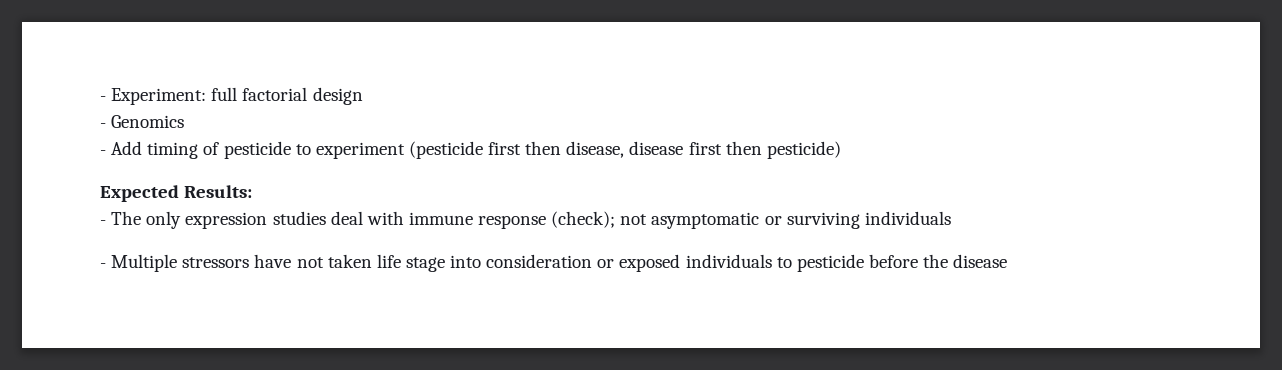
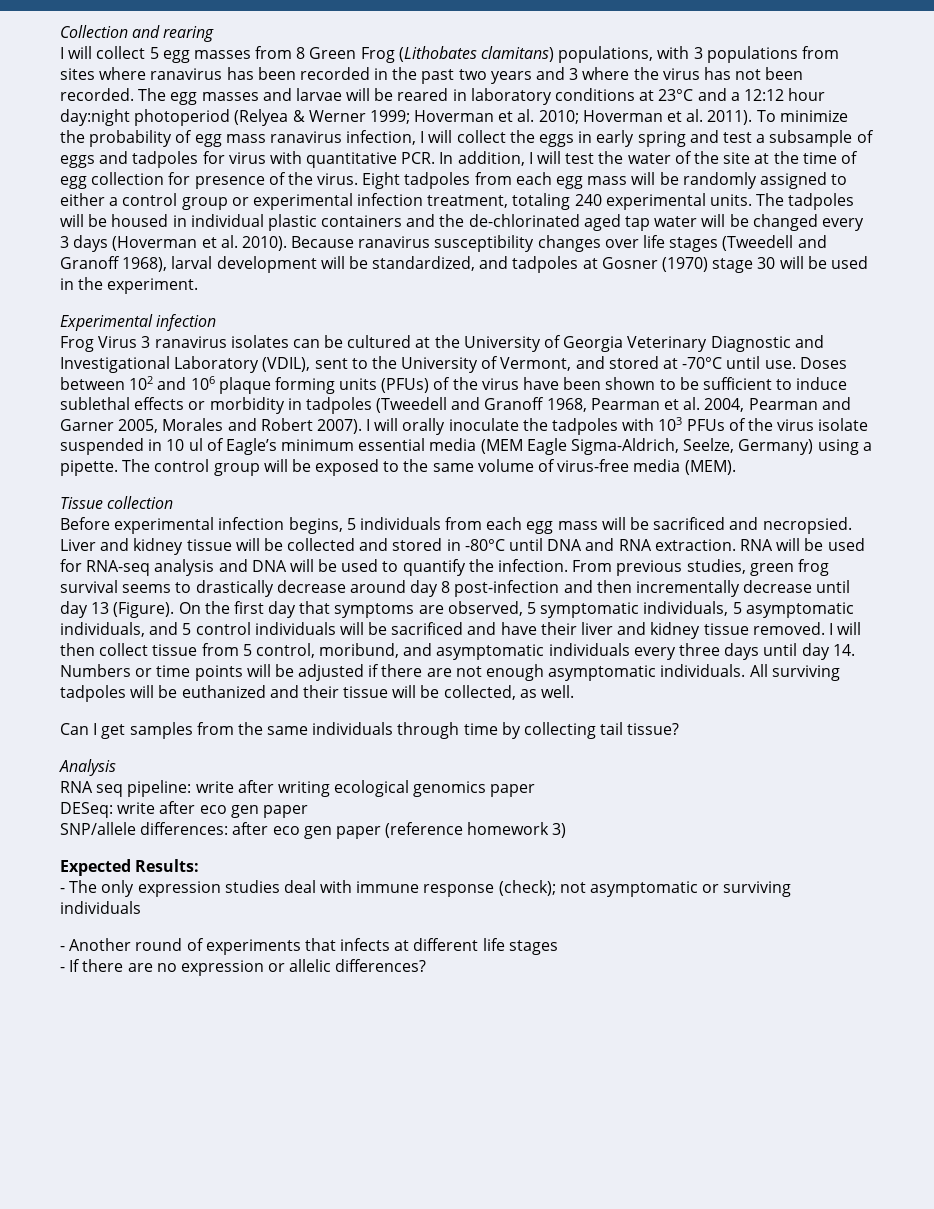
[100,87,363,105] [100,115,185,128] [100,141,841,159] - Experiment: full factorial design // - Genomics // - Add timing of pesticide to experiment (pesticide first then disease, disease first then pesticide) -> [60,25,215,42] [60,46,839,63] [60,67,804,84] [60,88,826,105] [60,109,848,126] [60,130,874,147] [60,151,858,168] [60,172,848,189] [60,193,855,210] [60,214,864,231] [60,235,827,252] [60,256,868,273] [60,277,199,294] [60,314,217,331] [60,335,824,352] [60,356,847,373] [60,376,848,394] [60,397,851,414] [60,417,869,435] [60,438,872,455] [60,459,736,476] [60,496,174,509] [60,517,852,534] [60,538,865,555] [60,559,829,576] [60,580,851,597] [60,601,854,618] [60,622,862,639] [60,643,855,660] [60,664,840,681] [60,685,575,702] [60,722,680,739] [59,759,116,776] [60,780,536,797] [60,801,308,818] [60,822,567,839] Collection and rearing // I will collect 5 egg masses from 8 Green Frog (Lithobates clamitans) populations, with 3 populations from sites where ranavirus has been recorded in the past two years and 3 where the virus has not been recorded. The egg masses and larvae will be reared in laboratory conditions at 23°C and a 12:12 hour day:night photoperiod (Relyea & Werner 1999; Hoverman et al. 2010; Hoverman et al. 2011). To minimize the probability of egg mass ranavirus infection, I will collect the eggs in early spring and test a subsample of eggs and tadpoles for virus with quantitative PCR. In addition, I will test the water of the site at the time of egg collection for presence of the virus. Eight tadpoles from each egg mass will be randomly assigned to either a control group or experimental infection treatment, totaling 240 experimental units. The tadpoles will be housed in individual plastic containers and the de-chlorinated aged tap water will be changed every 3 days (Hoverman et al. 2010). Because ranavirus susceptibility changes over life stages (Tweedell and Granoff 1968), larval development will be standardized, and tadpoles at Gosner (1970) stage 30 will be used in the experiment. // Experimental infection // Frog Virus 3 ranavirus isolates can be cultured at the University of Georgia Veterinary Diagnostic and Investigational Laboratory (VDIL), sent to the University of Vermont, and stored at -70°C until use. Doses between 102 and 106 plaque forming units (PFUs) of the virus have been shown to be sufficient to induce sublethal effects or morbidity in tadpoles (Tweedell and Granoff 1968, Pearman et al. 2004, Pearman and Garner 2005, Morales and Robert 2007). I will orally inoculate the tadpoles with 103 PFUs of the virus isolate suspended in 10 ul of Eagle’s minimum essential media (MEM Eagle Sigma-Aldrich, Seelze, Germany) using a pipette. The control group will be exposed to the same volume of virus-free media (MEM). // Tissue collection // Before experimental infection begins, 5 individuals from each egg mass will be sacrificed and necropsied. Liver and kidney tissue will be collected and stored in -80°C until DNA and RNA extraction. RNA will be used for RNA-seq analysis and DNA will be used to quantify the infection. From previous studies, green frog survival seems to drastically decrease around day 8 post-infection and then incrementally decrease until day 13 (Figure). On the first day that symptoms are observed, 5 symptomatic individuals, 5 asymptomatic individuals, and 5 control individuals will be sacrificed and have their liver and kidney tissue removed. I will then collect tissue from 5 control, moribund, and asymptomatic individuals every three days until day 14. Numbers or time points will be adjusted if there are not enough asymptomatic individuals. All surviving tadpoles will be euthanized and their tissue will be collected, as well. // Can I get samples from the same individuals through time by collecting tail tissue? // Analysis // RNA seq pipeline: write after writing ecological genomics paper // DESeq: write after eco gen paper // SNP/allele differences: after eco gen paper (reference homework 3)
[111,254,1008,272] Multiple stressors have not taken life stage into consideration or exposed individuals to pesticide before the disease -> [69,938,558,955] [60,959,427,976] Another round of experiments that infects at different life stages // - If there are no expression or allelic differences?

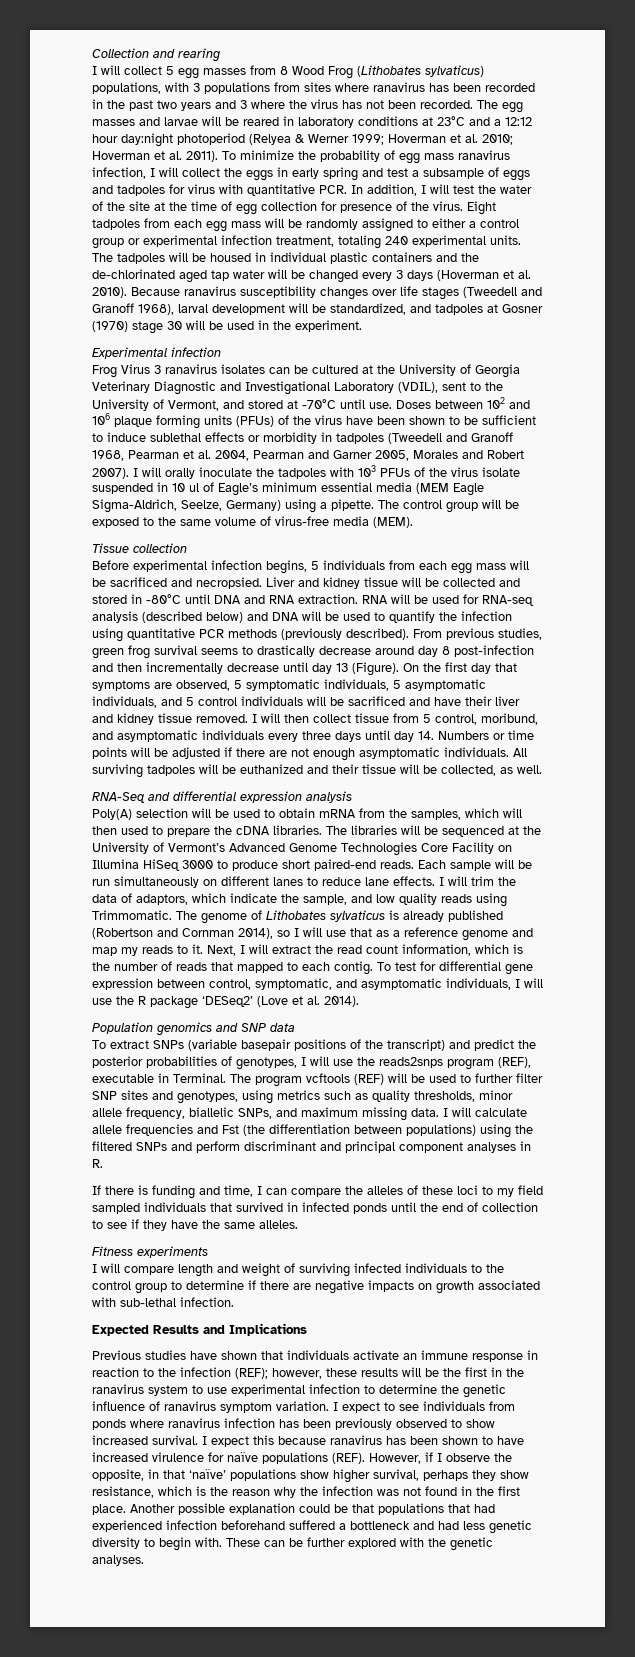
[309,47,357,59] Green -> [292,66,324,75] Wood
[481,46,555,62] clamitans) -> [425,65,484,77] sylvaticus)
(215, 567) none -> [142,611,243,623] (described below)
[498,559,569,572] infection. -> [461,611,512,621] [92,628,409,642] infection using quantitative PCR methods (previously described).
[60,722,680,739] [59,759,116,776] [60,780,536,797] [60,801,308,818] [60,822,567,839] [60,859,200,876] [60,880,792,897] [60,901,141,914] [60,938,558,955] [60,959,427,976] Can I get samples from the same individuals through time by collecting tail tissue? // Analysis // RNA seq pipeline: write after writing ecological genomics paper // DESeq: write after eco gen paper // SNP/allele differences: after eco gen paper (reference homework 3) // Expected Results: // - The only expression studies deal with immune response (check); not asymptomatic or surviving individuals // - Another round of experiments that infects at different life stages // - If there are no expression or allelic differences? -> [92,791,352,803] [92,808,522,820] [92,825,541,837] [92,842,512,856] [92,859,532,871] [92,876,516,888] [92,893,507,907] [92,910,503,924] [92,927,533,941] [92,944,523,956] [92,961,533,975] [92,978,543,990] [92,996,359,1009] [92,1022,295,1036] [92,1039,536,1051] [92,1056,531,1070] [92,1073,543,1087] [92,1090,513,1104] [92,1107,527,1121] [92,1124,533,1138] [92,1141,531,1153] [92,1159,103,1168] [92,1185,543,1199] [92,1202,538,1214] [92,1219,298,1231] [92,1246,208,1258] [92,1263,504,1277] [92,1280,540,1294] [92,1297,234,1307] [92,1323,307,1336] [92,1350,538,1362] [92,1367,524,1379] [92,1384,506,1398] [92,1401,515,1413] [92,1418,495,1430] [92,1435,524,1447] [92,1452,512,1464] [92,1469,529,1483] [92,1486,520,1498] [92,1503,495,1515] [92,1520,532,1534] [92,1537,493,1551] [92,1555,144,1566] RNA-Seq and differential expression analysis // Poly(A) selection will be used to obtain mRNA from the samples, which will then used to prepare the cDNA libraries. The libraries will be sequenced at the University of Vermont’s Advanced Genome Technologies Core Facility on Illumina HiSeq 3000 to produce short paired-end reads. Each sample will be run simultaneously on different lanes to reduce lane effects. I will trim the data of adaptors, which indicate the sample, and low quality reads using Trimmomatic. The genome of Lithobates sylvaticus is already published (Robertson and Cornman 2014), so I will use that as a reference genome and map my reads to it. Next, I will extract the read count information, which is the number of reads that mapped to each contig. To test for differential gene expression between control, symptomatic, and asymptomatic individuals, I will use the R package ‘DESeq2’ (Love et al. 2014). // Population genomics and SNP data // To extract SNPs (variable basepair positions of the transcript) and predict the posterior probabilities of genotypes, I will use the reads2snps program (REF), executable in Terminal. The program vcftools (REF) will be used to further filter SNP sites and genotypes, using metrics such as quality thresholds, minor allele frequency, biallelic SNPs, and maximum missing data. I will calculate allele frequencies and Fst (the differentiation between populations) using the filtered SNPs and perform discriminant and principal component analyses in R. // If there is funding and time, I can compare the alleles of these loci to my field sampled individuals that survived in infected ponds until the end of collection to see if they have the same alleles. // Fitness experiments // I will compare length and weight of surviving infected individuals to the control group to determine if there are negative impacts on growth associated with sub-lethal infection. // Expected Results and Implications // Previous studies have shown that individuals activate an immune response in reaction to the infection (REF); however, these results will be the first in the ranavirus system to use experimental infection to determine the genetic influence of ranavirus symptom variation. I expect to see individuals from ponds where ranavirus infection has been previously observed to show increased survival. I expect this because ranavirus has been shown to have increased virulence for naïve populations (REF). However, if I observe the opposite, in that ‘naïve’ populations show higher survival, perhaps they show resistance, which is the reason why the infection was not found in the first place. Another possible explanation could be that populations that had experienced infection beforehand suffered a bottleneck and had less genetic diversity to begin with. These can be further explored with the genetic analyses.

